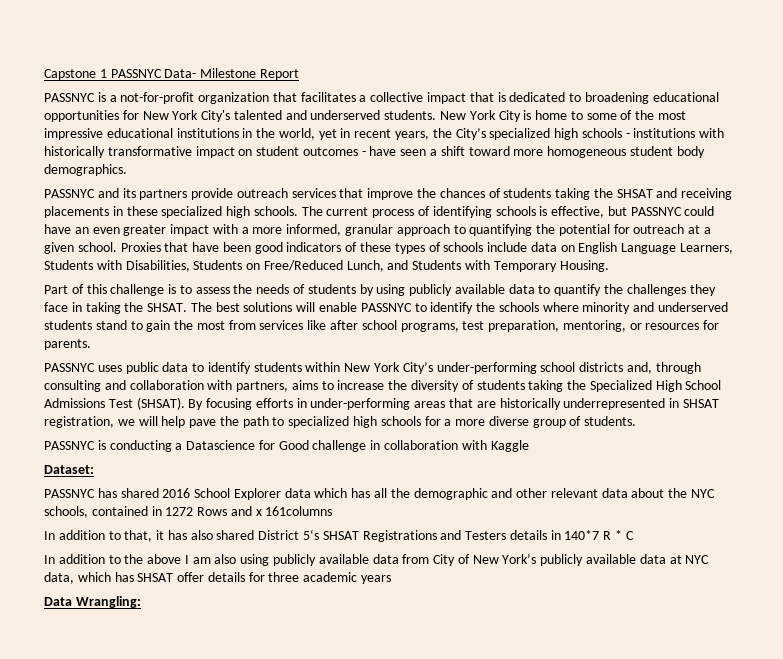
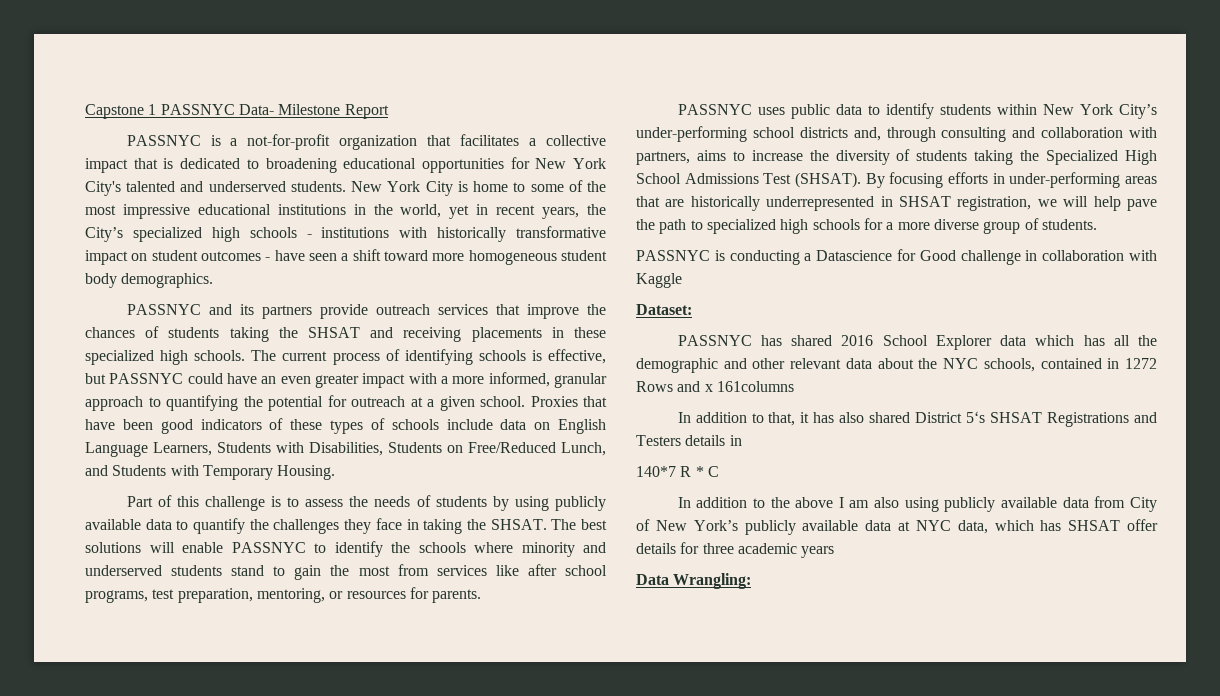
(561, 535) none -> (742, 440) //

